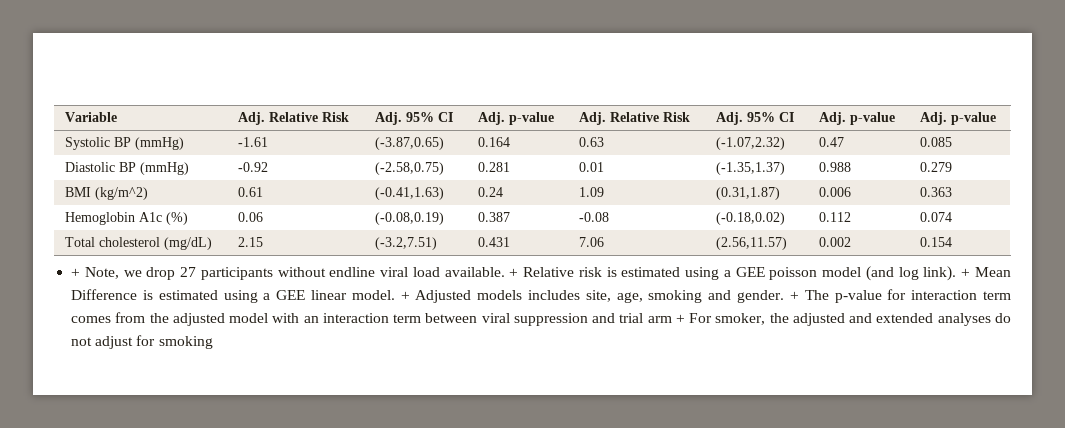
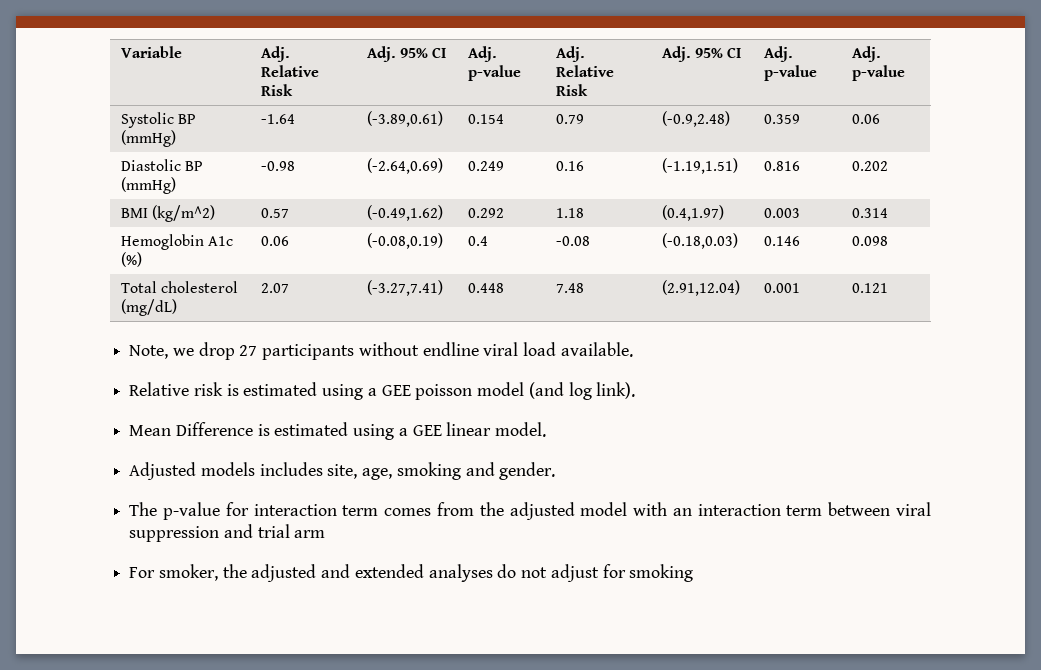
[237,137,268,147] [374,137,444,150] [477,137,510,147] [578,137,604,147] [715,137,785,150] [818,137,844,147] [919,137,952,147] [64,162,189,175] [237,162,268,172] [374,162,444,175] [477,162,510,172] [578,162,604,172] [715,162,785,175] [818,162,851,172] [919,162,952,172] [64,187,148,200] [237,187,263,197] [374,187,444,200] [477,187,503,197] [578,187,604,197] [715,187,780,200] [818,187,851,197] [919,187,952,197] -1.61 | (-3.87,0.65) | 0.164 | 0.63 | (-1.07,2.32) | 0.47 | 0.085 // Diastolic BP (mmHg) | -0.92 | (-2.58,0.75) | 0.281 | 0.01 | (-1.35,1.37) | 0.988 | 0.279 // BMI (kg/m^2) | 0.61 | (-0.41,1.63) | 0.24 | 1.09 | (0.31,1.87) | 0.006 | 0.363 -> [260,114,295,124] [366,111,443,127] [467,114,504,124] [555,114,584,124] [661,111,730,127] [763,114,800,124] [851,114,880,124] [120,159,204,171] [120,177,176,194] [260,161,295,171] [366,158,443,174] [467,161,504,171] [555,161,584,171] [661,158,738,174] [763,161,800,171] [851,161,888,171] [120,205,216,222] [260,208,289,218] [366,205,443,221] [467,208,504,218] [555,208,584,218] [661,205,724,221] [763,208,800,218] [851,208,888,218] -1.64 | (-3.89,0.61) | 0.154 | 0.79 | (-0.9,2.48) | 0.359 | 0.06 // Diastolic BP (mmHg) | -0.98 | (-2.64,0.69) | 0.249 | 0.16 | (-1.19,1.51) | 0.816 | 0.202 // BMI (kg/m^2) | 0.57 | (-0.49,1.62) | 0.292 | 1.18 | (0.4,1.97) | 0.003 | 0.314
[477,212,510,222] 0.387 -> [467,236,488,246] 0.4
[715,212,785,225] [818,212,851,222] [919,212,952,222] (-0.18,0.02) | 0.112 | 0.074 -> [661,233,738,249] [763,236,800,246] [851,236,888,246] (-0.18,0.03) | 0.146 | 0.098
[237,237,263,247] [374,237,437,250] [477,237,510,247] [578,237,604,247] [715,237,787,250] [818,237,851,247] [919,237,952,247] [71,268,81,277] 2.15 | (-3.2,7.51) | 0.431 | 7.06 | (2.56,11.57) | 0.002 | 0.154 // + -> [260,283,289,293] [366,280,443,296] [467,283,504,293] [555,283,584,293] [661,280,740,296] [763,283,800,293] [851,283,888,293] 2.07 | (-3.27,7.41) | 0.448 | 7.48 | (2.91,12.04) | 0.001 | 0.121 //
[509,268,519,277] + -> (633, 349) //
[961,268,971,277] + -> (636, 390) //
[400,291,410,300] + -> (547, 429) //
[789,291,799,300] + -> (556, 471) //
[675,314,685,323] + -> (326, 534) //

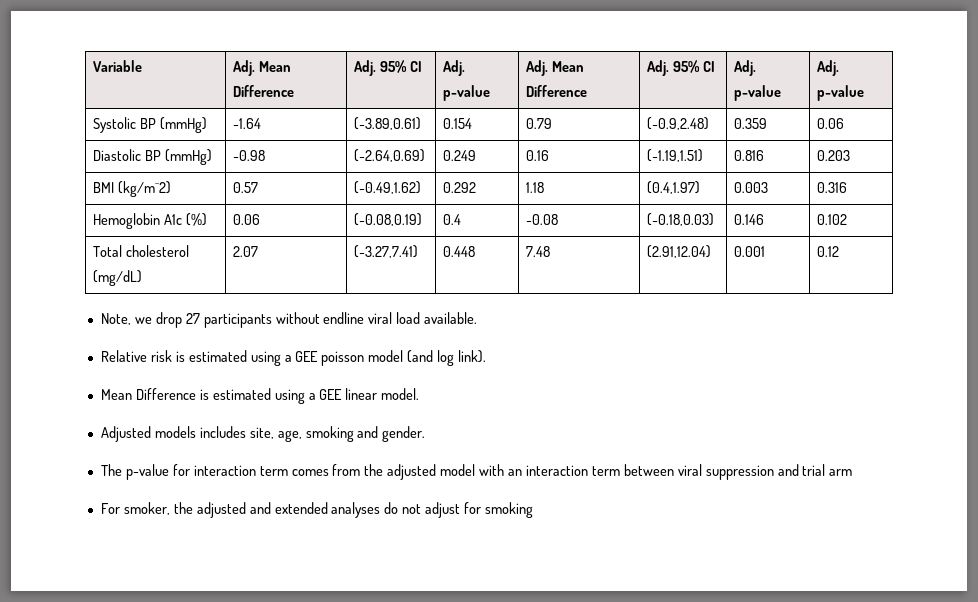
[260,65,319,77] [260,84,293,96] [366,46,447,62] [467,46,497,62] [467,65,521,81] [555,46,585,62] [555,65,614,77] [555,84,588,96] Relative Risk | Adj. 95% CI | Adj. p-value | Adj. Relative Risk -> [259,61,292,72] [233,85,295,97] [354,60,423,76] [443,60,466,76] [443,85,491,101] [526,60,585,76] [526,85,588,97] Mean Difference | Adj. 95% CI | Adj. p-value | Adj. Mean Difference
[851,161,888,171] 0.202 -> [817,150,851,161] 0.203
[851,208,888,218] 0.314 -> [817,182,848,193] 0.316
[851,236,888,246] 0.098 -> [817,214,848,225] 0.102
[851,283,888,293] 0.121 -> [817,246,840,257] 0.12

